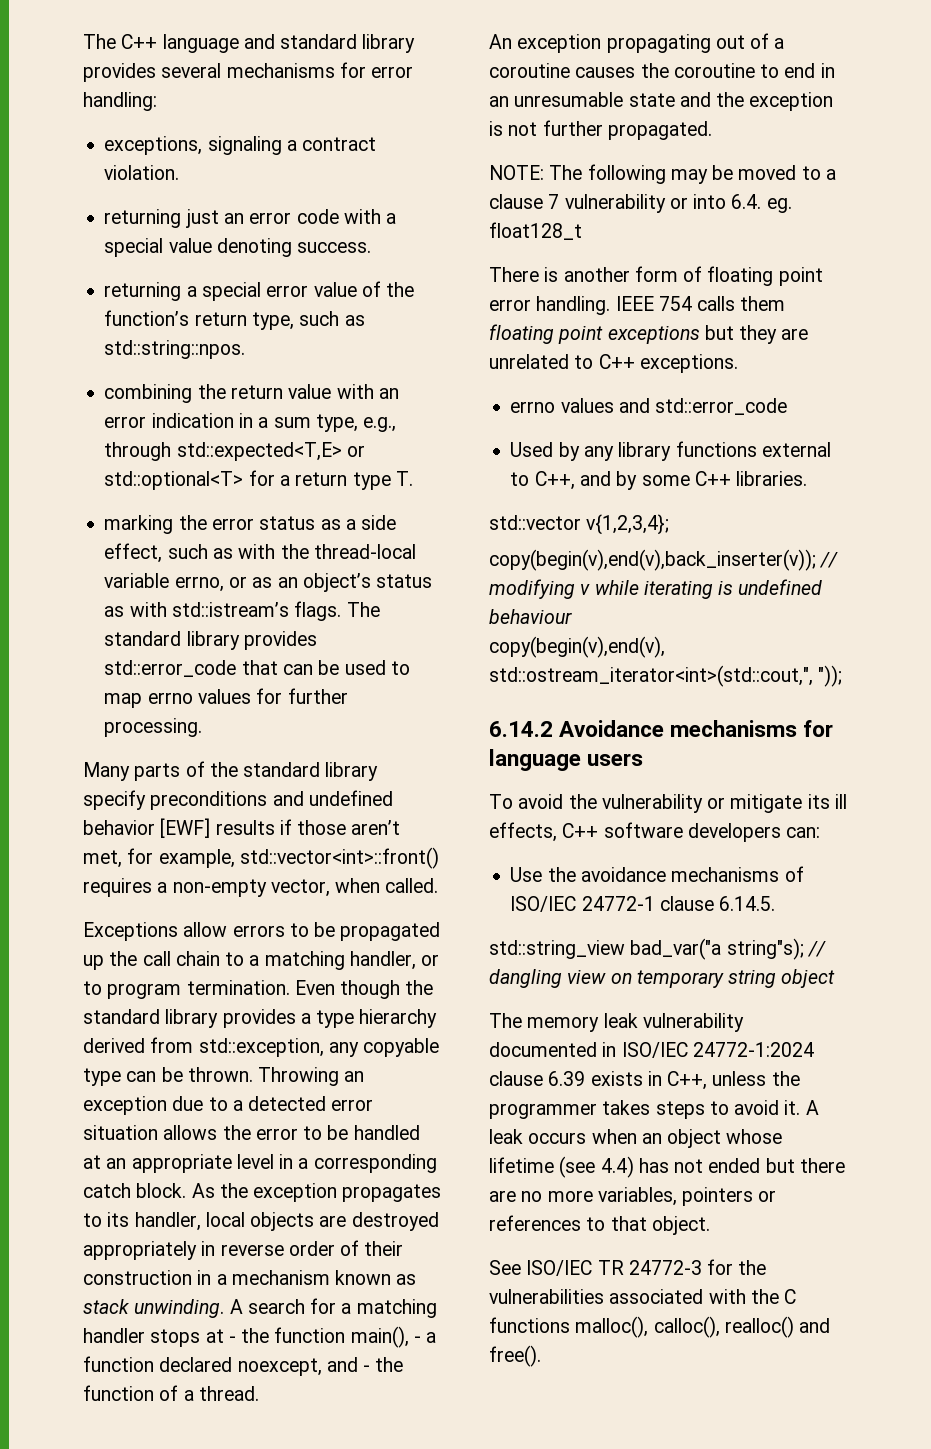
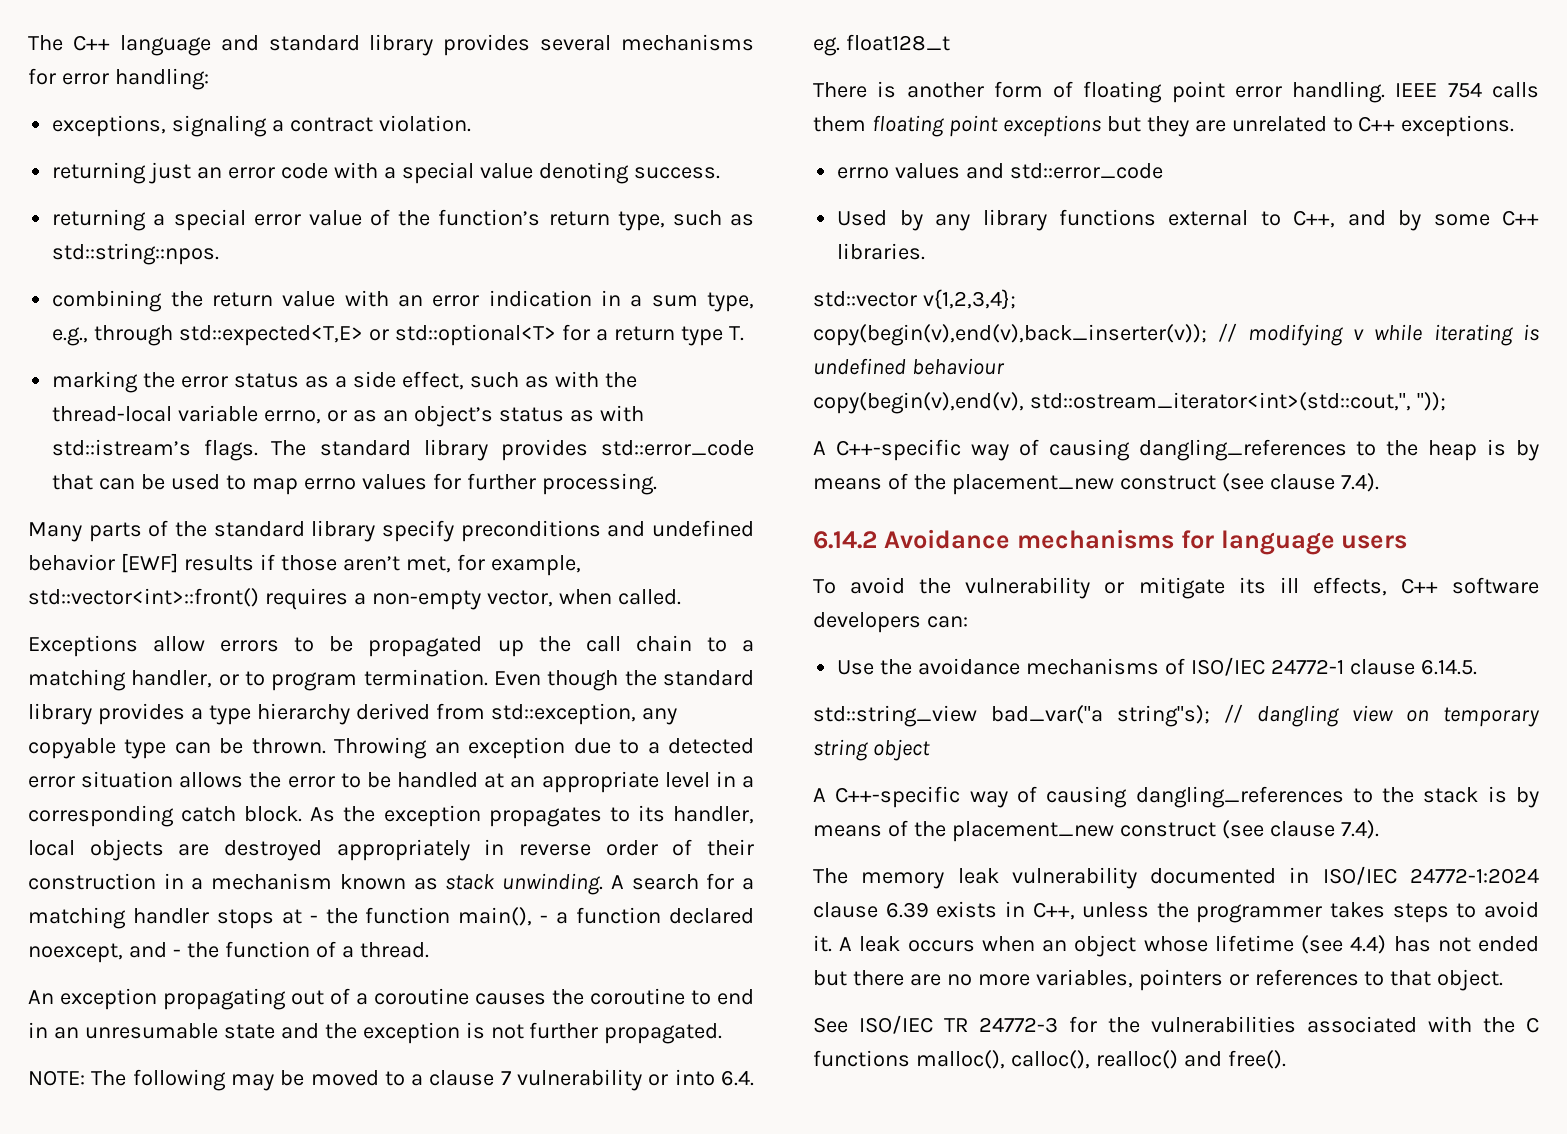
(843, 676) none -> [813,439,1539,461] [813,473,1379,495] // A C++-specific way of causing dangling_references to the heap is by means of the placement_new construct (see clause 7.4).
(836, 978) none -> [813,786,1539,808] [813,820,1379,842] // A C++-specific way of causing dangling_references to the stack is by means of the placement_new construct (see clause 7.4).

